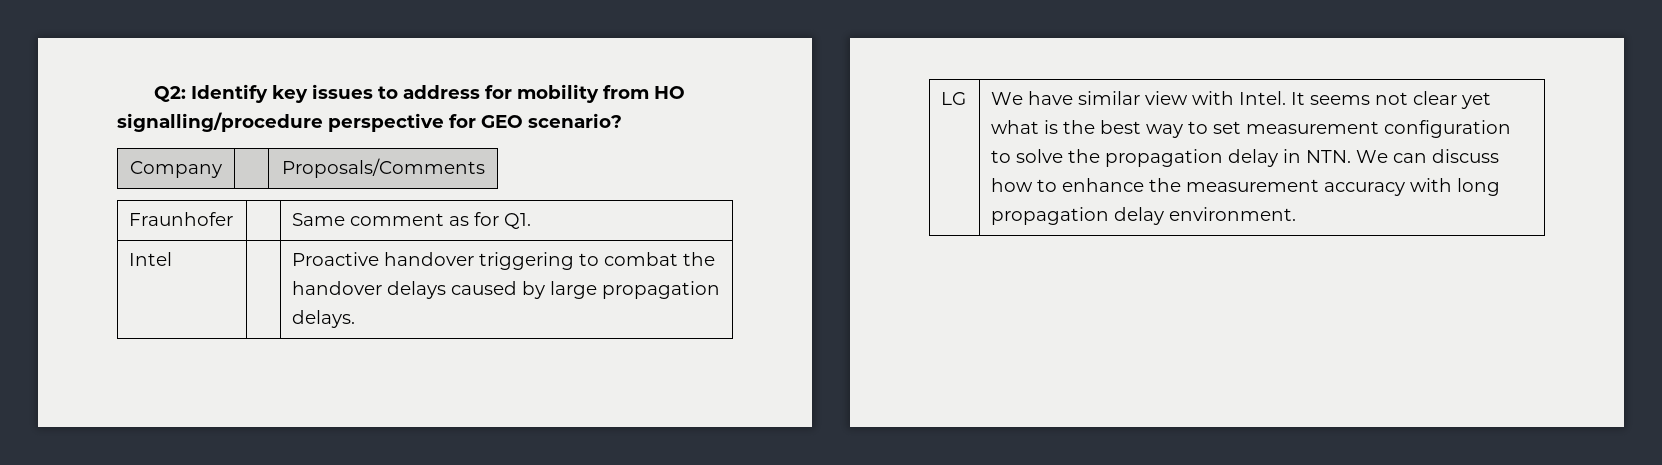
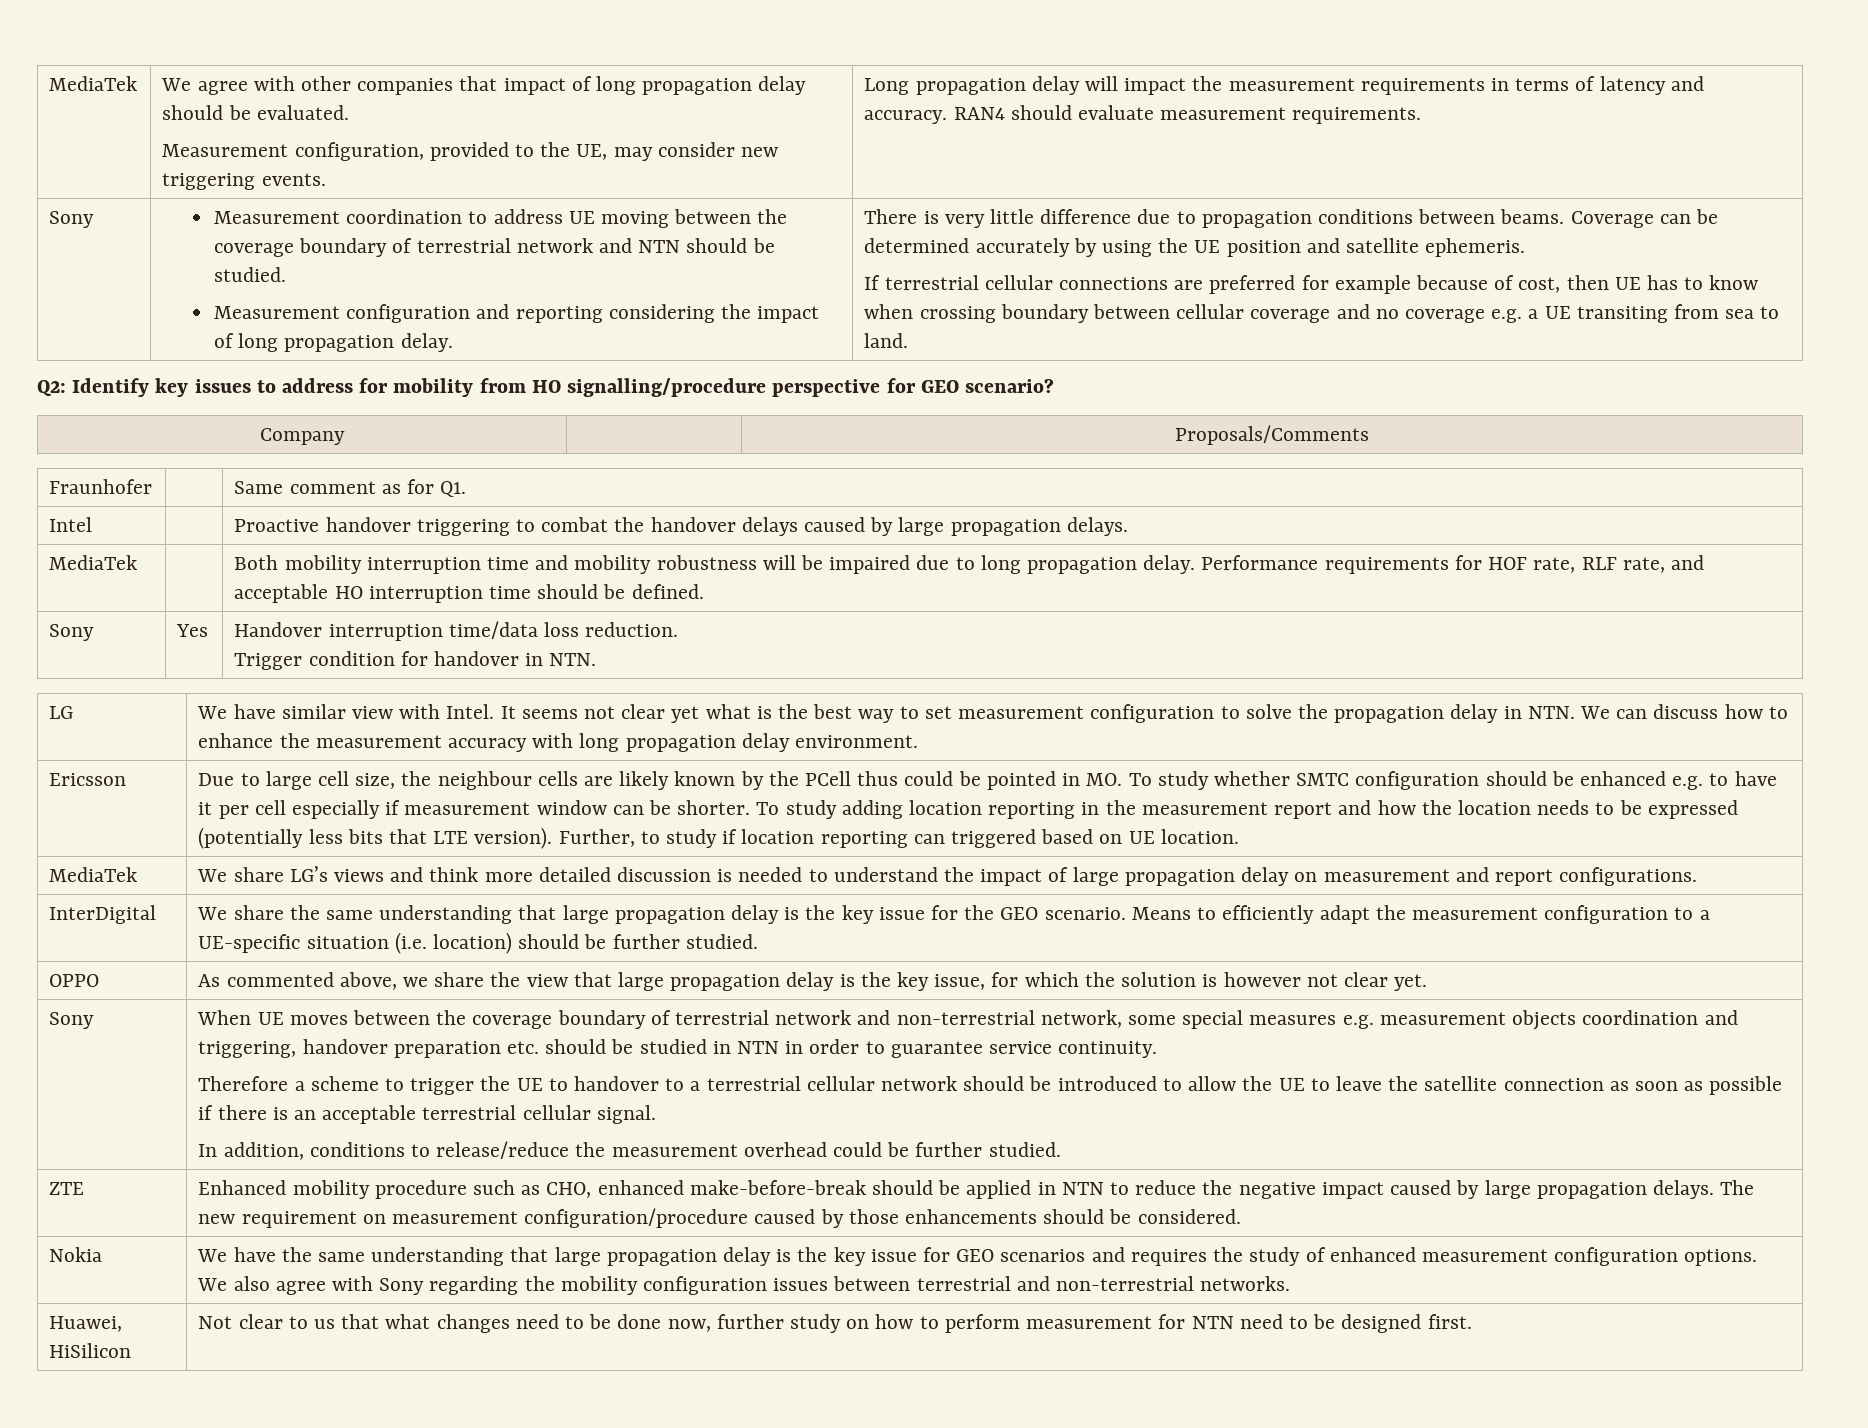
(153, 94) none -> [49,76,138,91] [161,76,807,95] [162,105,349,120] [162,142,779,161] [162,173,326,190] [864,76,1704,95] [864,105,1422,124] [49,211,95,228] [213,209,788,228] [213,238,775,257] [213,267,286,282] [213,304,820,323] [213,333,453,352] [864,209,1719,228] [864,238,1526,257] [864,275,1759,294] [864,304,1780,323] [864,333,909,348] MediaTek | We agree with other companies that impact of long propagation delay should be evaluated. // Measurement configuration, provided to the UE, may consider new triggering events. | Long propagation delay will impact the measurement requirements in terms of latency and accuracy. RAN4 should evaluate measurement requirements. // Sony | Measurement coordination to address UE moving between the coverage boundary of terrestrial network and NTN should be studied. // Measurement configuration and reporting considering the impact of long propagation delay. | There is very little difference due to propagation conditions between beams. Coverage can be determined accurately by using the UE position and satellite ephemeris. // If terrestrial cellular connections are preferred for example because of cost, then UE has to know when crossing boundary between cellular coverage and no coverage e.g. a UE transiting from sea to land. //
(356, 319) none -> [49,555,138,570] [234,555,1704,574] [234,584,704,603] [49,624,95,641] [176,624,209,637] [234,621,679,641] [234,651,597,670] // MediaTek | | Both mobility interruption time and mobility robustness will be impaired due to long propagation delay. Performance requirements for HOF rate, RLF rate, and acceptable HO interruption time should be defined. // Sony | Yes | Handover interruption time/data loss reduction. // Trigger condition for handover in NTN.
(1297, 214) none -> [49,773,127,786] [198,771,1777,790] [198,800,1738,819] [198,827,1239,849] [49,867,138,882] [197,866,1698,886] [49,905,157,924] [197,905,1710,924] [198,932,758,954] [49,974,100,987] [198,972,1428,991] [49,1012,95,1029] [197,1010,1738,1030] [198,1039,1158,1058] [198,1076,1783,1095] [198,1105,656,1124] [198,1141,1061,1160] [49,1182,85,1195] [198,1180,1755,1199] [198,1208,1241,1228] [49,1247,103,1262] [197,1247,1758,1266] [197,1276,1291,1295] [49,1316,123,1332] [49,1343,132,1358] [198,1314,1472,1333] // Ericsson | Due to large cell size, the neighbour cells are likely known by the PCell thus could be pointed in MO. To study whether SMTC configuration should be enhanced e.g. to have it per cell especially if measurement window can be shorter. To study adding location reporting in the measurement report and how the location needs to be expressed (potentially less bits that LTE version). Further, to study if location reporting can triggered based on UE location. // MediaTek | We share LG’s views and think more detailed discussion is needed to understand the impact of large propagation delay on measurement and report configurations. // InterDigital | We share the same understanding that large propagation delay is the key issue for the GEO scenario. Means to efficiently adapt the measurement configuration to a UE-specific situation (i.e. location) should be further studied. // OPPO | As commented above, we share the view that large propagation delay is the key issue, for which the solution is however not clear yet. // Sony | When UE moves between the coverage boundary of terrestrial network and non-terrestrial network, some special measures e.g. measurement objects coordination and triggering, handover preparation etc. should be studied in NTN in order to guarantee service continuity. // Therefore a scheme to trigger the UE to handover to a terrestrial cellular network should be introduced to allow the UE to leave the satellite connection as soon as possible if there is an acceptable terrestrial cellular signal. // In addition, conditions to release/reduce the measurement overhead could be further studied. // ZTE | Enhanced mobility procedure such as CHO, enhanced make-before-break should be applied in NTN to reduce the negative impact caused by large propagation delays. The new requirement on measurement configuration/procedure caused by those enhancements should be considered. // Nokia | We have the same understanding that large propagation delay is the key issue for GEO scenarios and requires the study of enhanced measurement configuration options. We also agree with Sony regarding the mobility configuration issues between terrestrial and non-terrestrial networks. // Huawei, HiSilicon | Not clear to us that what changes need to be done now, further study on how to perform measurement for NTN need to be designed first.

